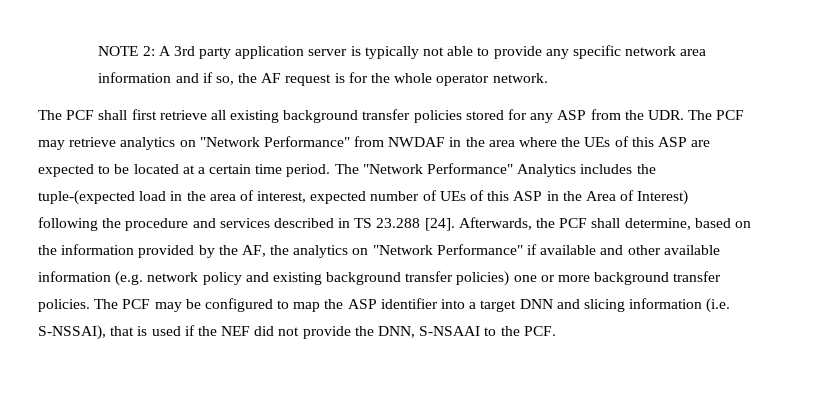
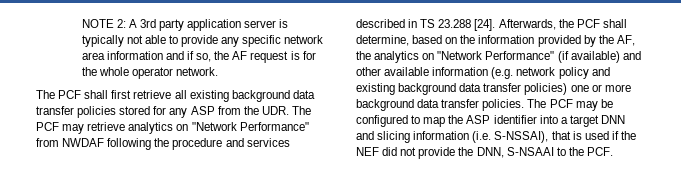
(359, 116) none -> [292,90,315,99] data
[449,136,711,147] [38,163,656,177] [38,190,689,205] in the area where the UEs of this ASP are expected to be located at a certain time period. The "Network Performance" Analytics includes the tuple-(expected load in the area of interest, expected number of UEs of this ASP in the Area of Interest) -> (105, 142) none
[527,244,597,255] if available -> [557,51,620,63] (if available)
(402, 278) none -> [459,83,482,92] data
(670, 278) none -> [417,99,440,108] data

